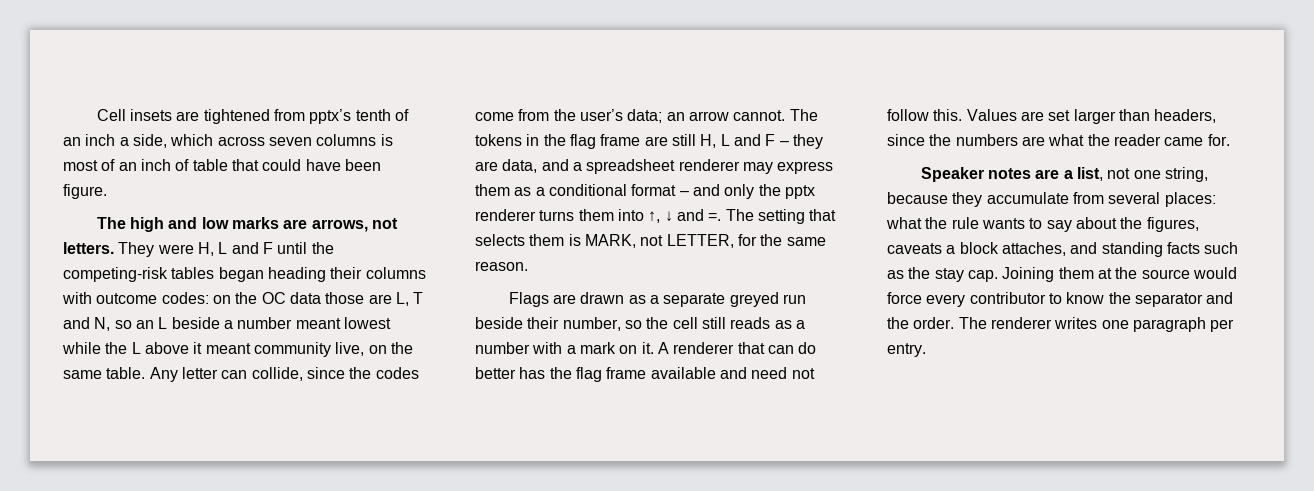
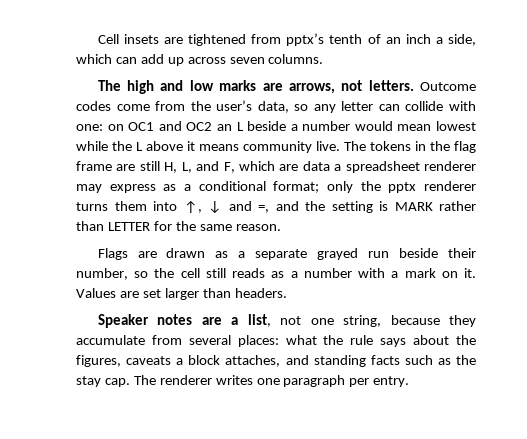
[217,134,393,146] [63,159,381,171] [63,184,107,199] across seven columns is most of an inch of table that could have been figure. -> [115,54,324,66] can add up across seven columns.
[118,242,334,257] [63,267,426,282] [62,292,424,306] [63,317,132,331] They were H, L and F until the competing-risk tables began heading their columns with outcome codes: on the OC data those are L, T and N, so -> [420,82,477,91] [76,100,476,113] [76,121,213,131] Outcome codes come from the user’s data, so any letter can collide with one: on OC1 and OC2
[295,318,341,329] meant -> [354,121,432,131] would mean
[205,342,413,357] [63,367,419,382] [475,109,786,123] meant community live, on the same table. Any letter can collide, since the codes come from the user’s data; an arrow cannot. -> [199,141,340,153] means community live.
[720,134,823,149] [475,159,569,173] L and F – they are data, and -> [181,161,330,173] L, and F, which are data
[475,184,510,196] them -> (156, 188) none
[631,184,720,196] format – and -> [273,181,320,193] format;
[708,209,837,224] [475,234,734,248] =. The setting that selects them is MARK, not LETTER, -> [258,201,476,213] [76,221,150,231] =, and the setting is MARK rather than LETTER
[729,292,779,307] greyed -> [317,248,359,260] grayed
[657,342,817,354] [475,367,815,382] [887,109,963,121] A renderer that can do better has the flag frame available and need not follow this. -> (476, 273) none
[1154,109,1217,123] [887,134,1230,146] headers, since the numbers are what the reader came for. -> [234,288,287,298] headers.
[981,218,1072,232] wants to say -> [380,338,407,347] says
[1002,267,1237,282] [887,292,1234,307] [887,317,955,329] Joining them at the source would force every contributor to know the separator and the order. -> (130, 382) none

